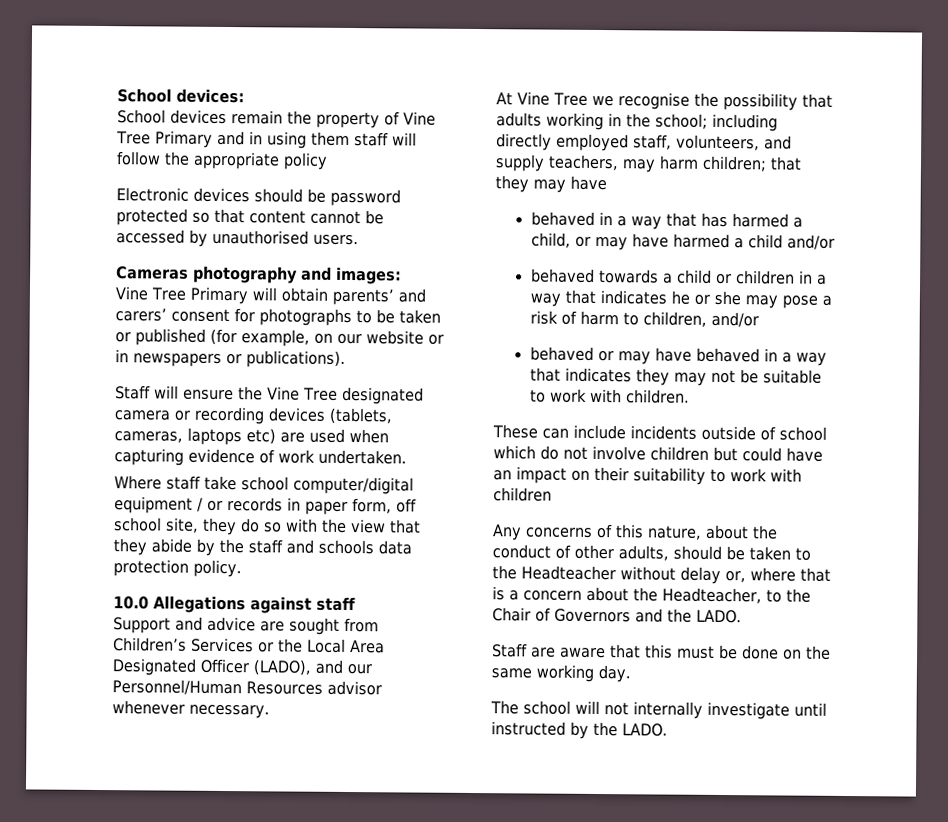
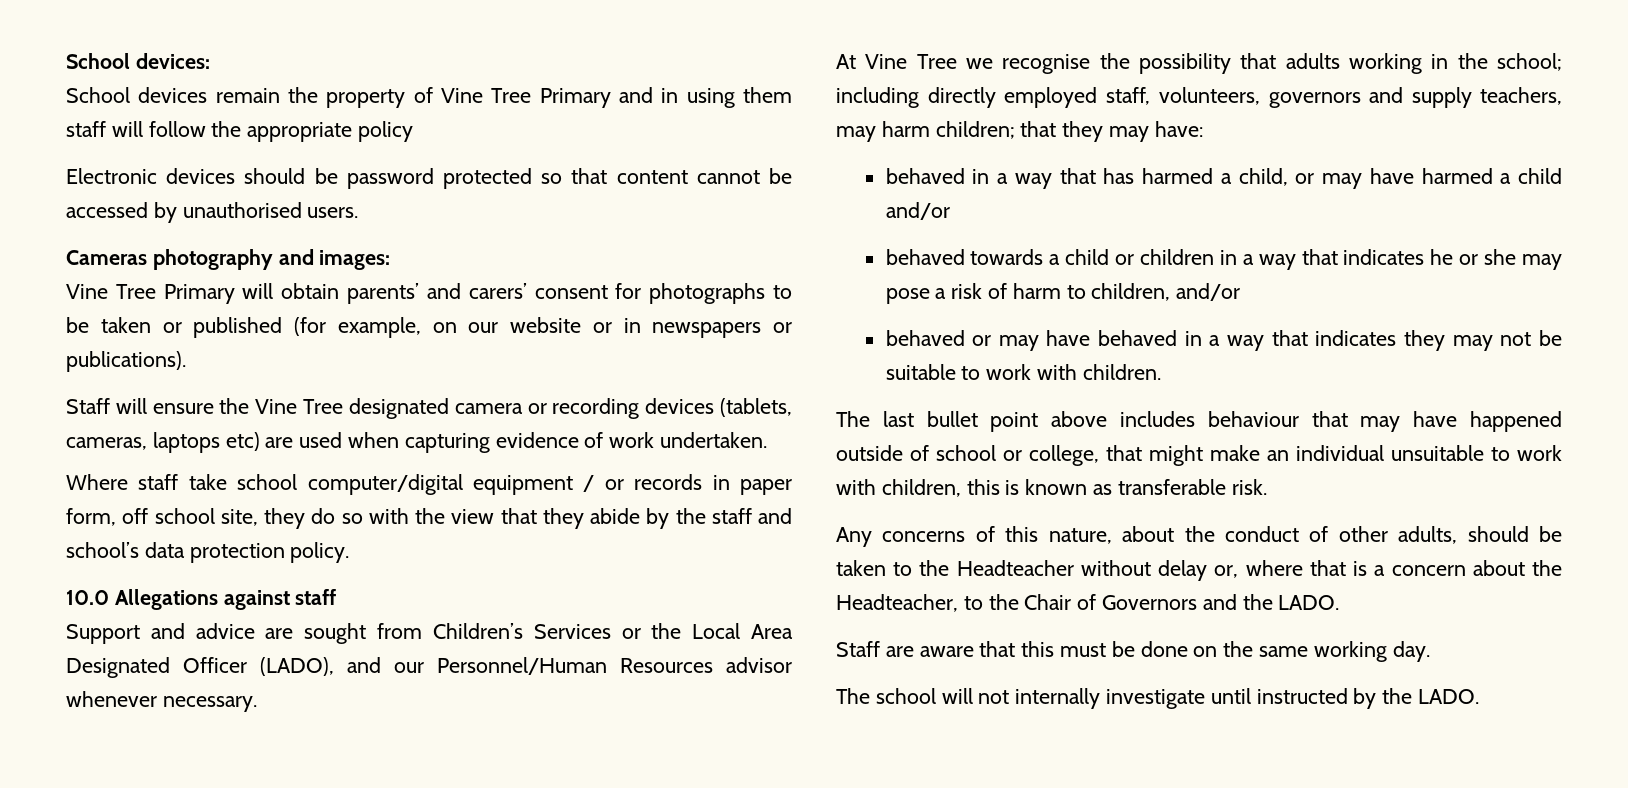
[318,539,374,555] schools -> [66,542,139,558] school’s
(760, 142) none -> [1268,92,1361,108] governors
[570,175,607,191] have -> [1154,121,1203,137] have:
[492,424,827,441] [493,445,823,462] [493,466,802,485] [493,487,552,502] These can include incidents outside of school which do not involve children but could have an impact on their suitability to work with children -> [836,411,1562,432] [836,445,1562,466] [836,479,1267,497] The last bullet point above includes behaviour that may have happened outside of school or college, that might make an individual unsuitable to work with children, this is known as transferable risk.

